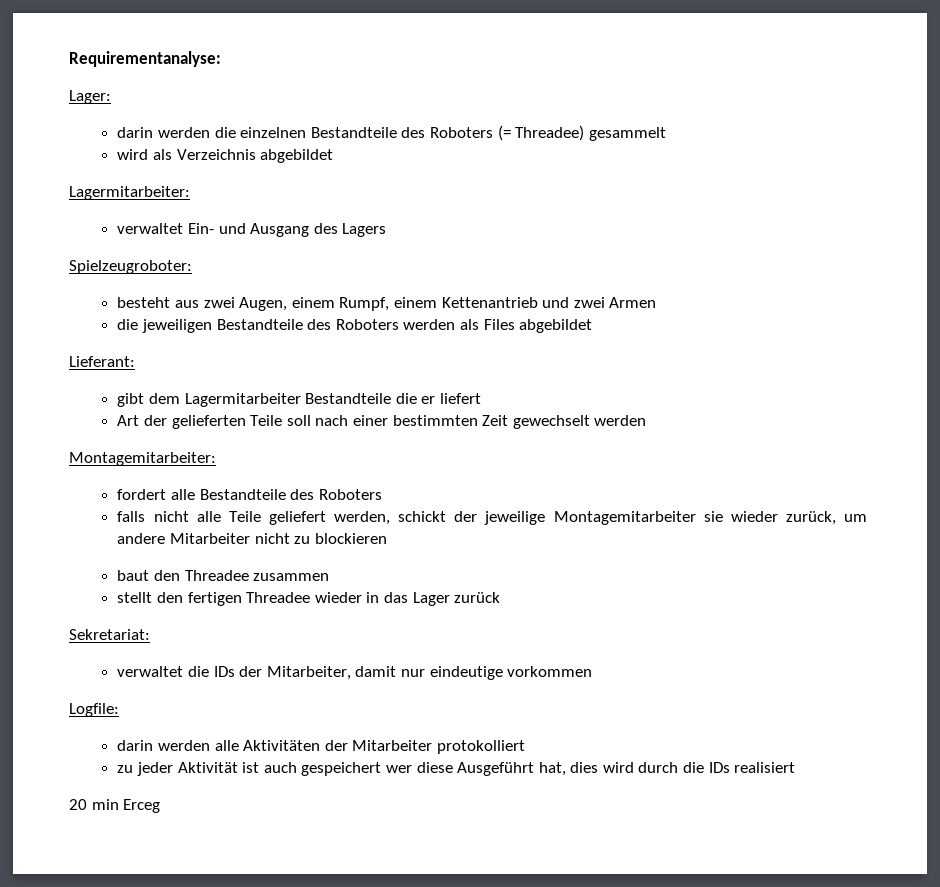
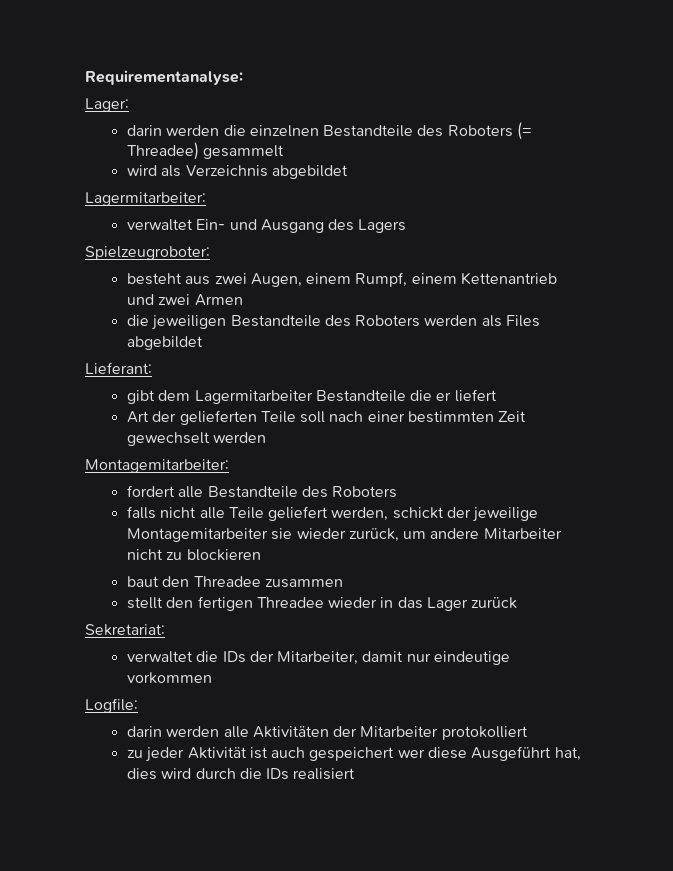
[69,799,161,813] // 20 min Erceg -> (356, 774) none

